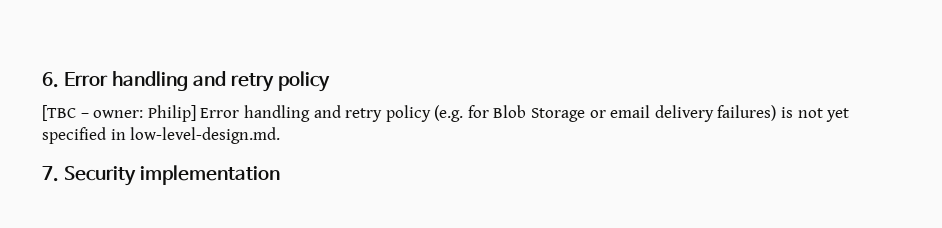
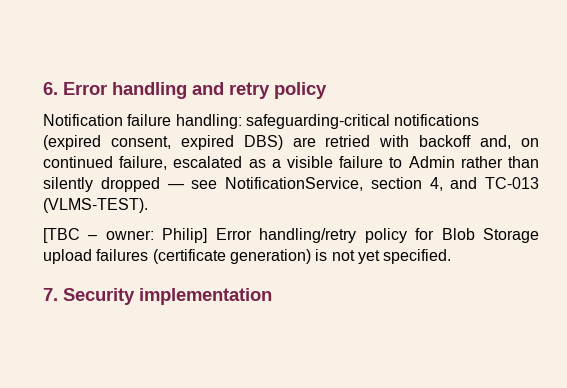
(330, 81) none -> [43,114,480,129] [43,135,540,150] [43,156,539,170] [43,177,539,192] [43,198,148,213] // Notification failure handling: safeguarding-critical notifications (expired consent, expired DBS) are retried with backoff and, on continued failure, escalated as a visible failure to Admin rather than silently dropped — see NotificationService, section 4, and TC-013 (VLMS-TEST).
[243,105,850,122] [42,127,281,144] handling and retry policy (e.g. for Blob Storage or email delivery failures) is not yet specified in low-level-design.md. -> [259,228,539,243] [43,249,452,264] handling/retry policy for Blob Storage upload failures (certificate generation) is not yet specified.

